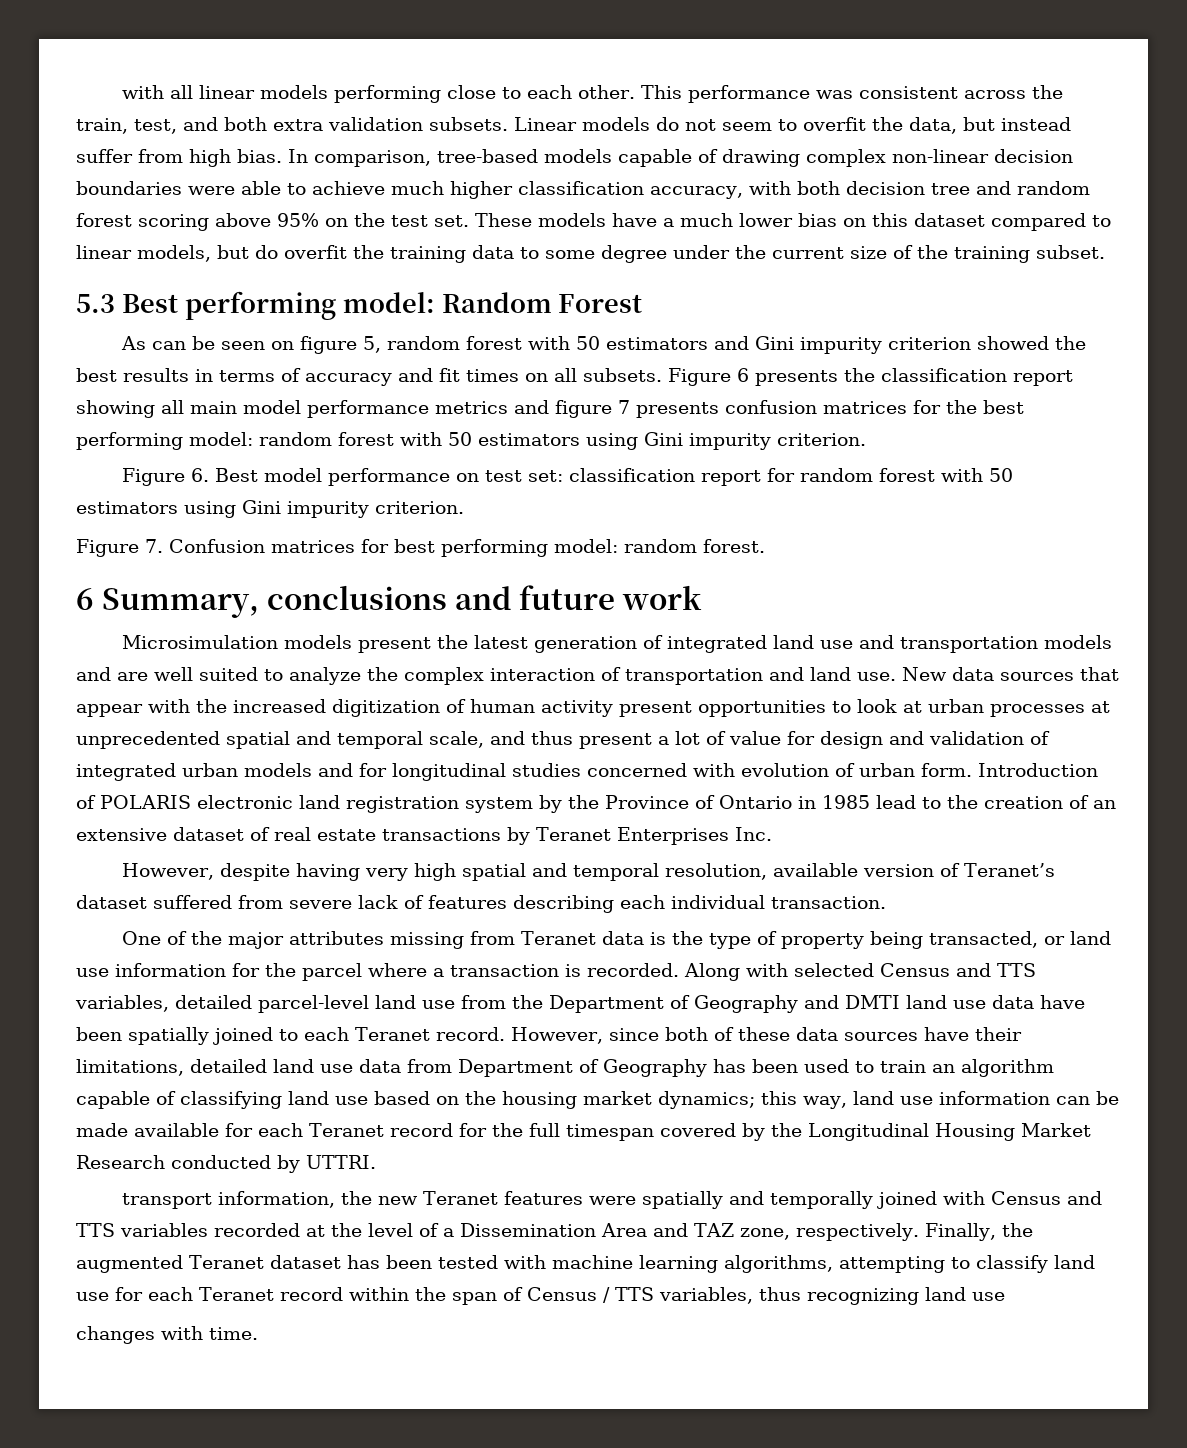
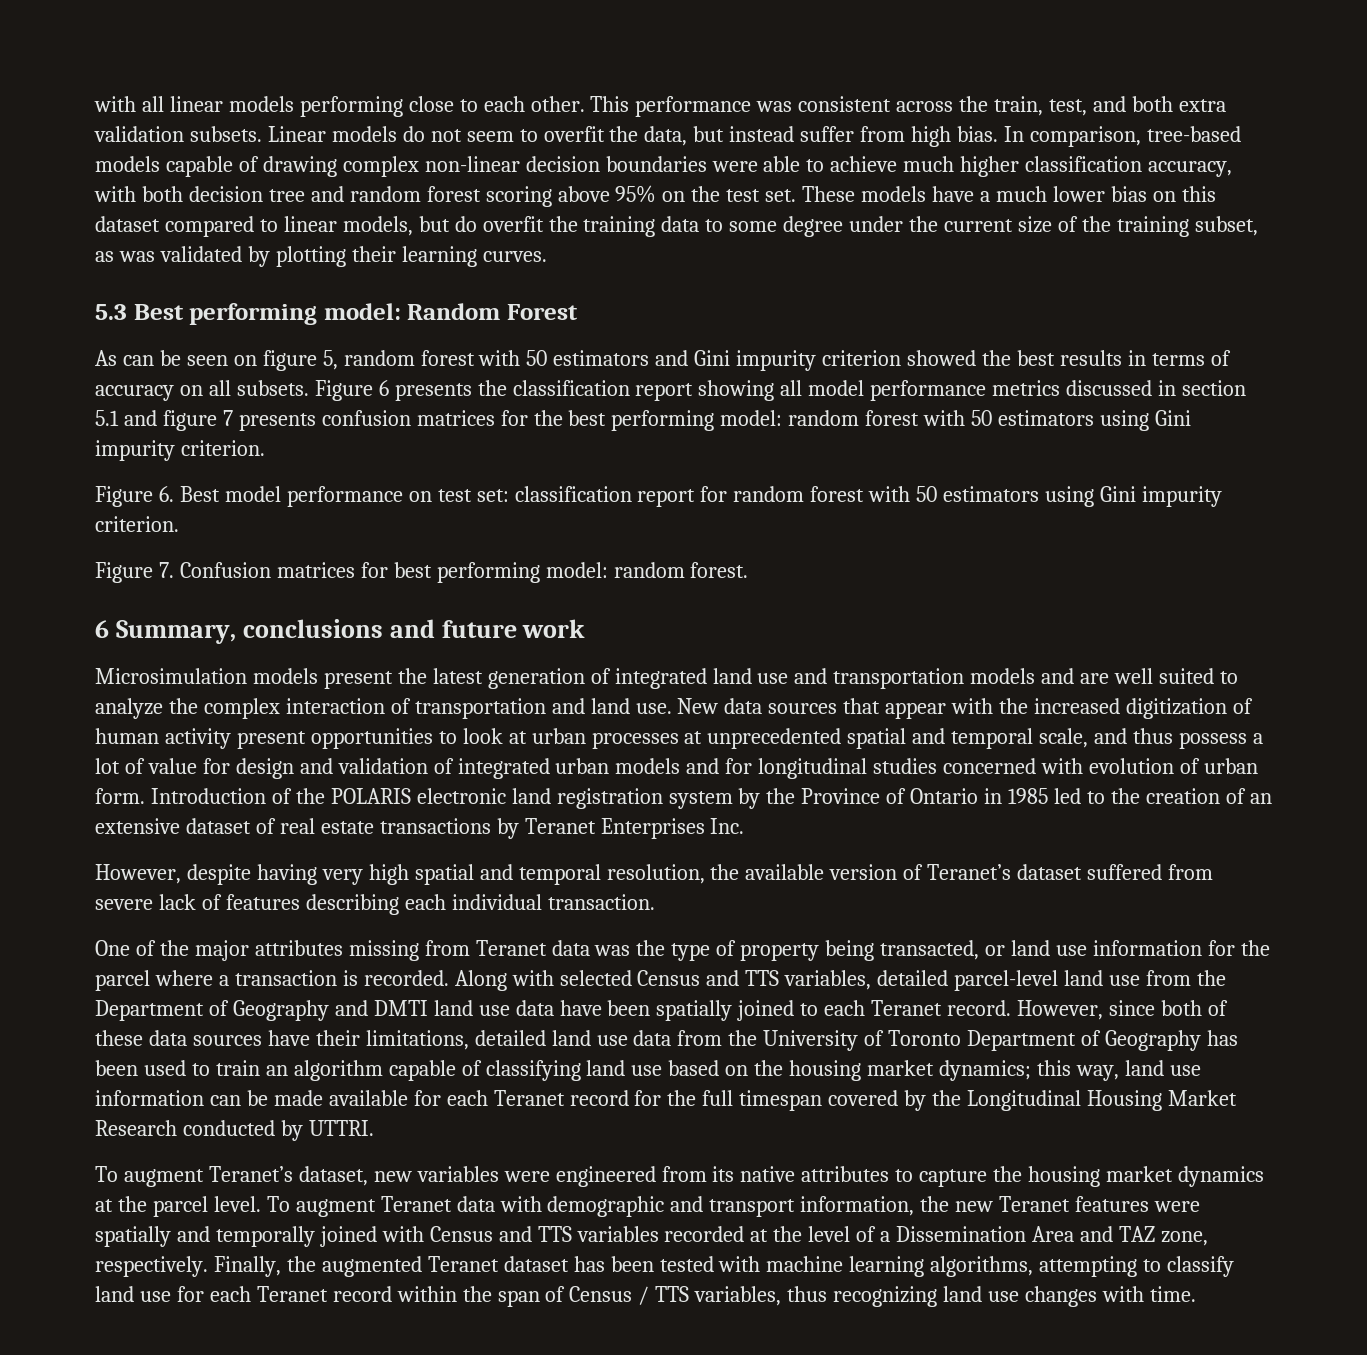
[1036,245,1105,259] subset. -> [1194,216,1258,236] [95,246,547,267] subset, as was validated by plotting their learning curves.
[398,368,519,382] and fit times -> (174, 393) none
[190,401,237,414] main -> (803, 388) none
(508, 407) none -> [1066,380,1246,396] [95,410,119,426] discussed in section 5.1
[579,733,652,749] present -> [1178,732,1247,749] possess
(96, 802) none -> [295,788,325,804] the
[876,795,916,809] lead -> [1054,788,1082,804] led
(768, 871) none -> [710,864,740,880] the
[650,932,667,945] is -> [594,945,631,956] was
(452, 1066) none -> [728,1030,962,1051] the University of Toronto
(376, 1162) none -> [95,1166,1264,1187] [95,1196,704,1217] To augment Teranet’s dataset, new variables were engineered from its native attributes to capture the housing market dynamics at the parcel level. To augment Teranet data with demographic and
(1005, 1296) // -> (1019, 1296) none

